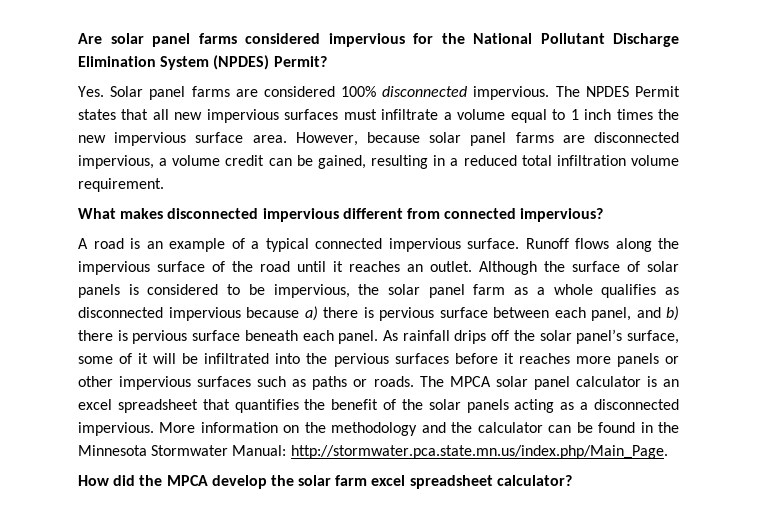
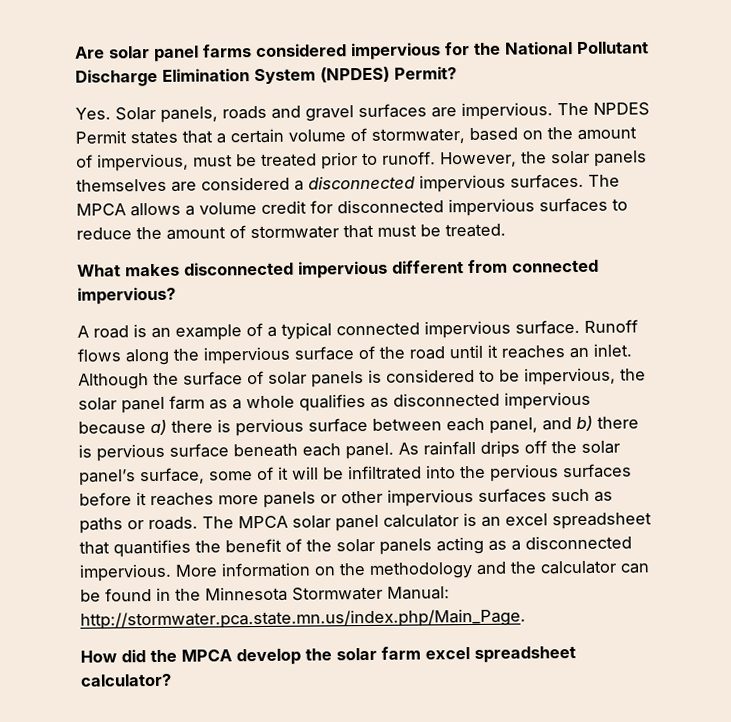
[149,86,468,100] panel farms are considered 100% disconnected -> [160,103,457,123] panels, roads and gravel surfaces are
[152,109,680,123] [78,132,679,146] [78,155,679,169] [78,178,164,192] all new impervious surfaces must infiltrate a volume equal to 1 inch times the new impervious surface area. However, because solar panel farms are disconnected impervious, a volume credit can be gained, resulting in a reduced total infiltration volume requirement. -> [216,126,637,144] [76,150,647,172] [76,173,620,193] [76,197,628,217] [76,223,506,240] a certain volume of stormwater, based on the amount of impervious, must be treated prior to runoff. However, the solar panels themselves are considered a disconnected impervious surfaces. The MPCA allows a volume credit for disconnected impervious surfaces to reduce the amount of stormwater that must be treated.
[430,261,472,272] outlet. -> [593,343,632,357] inlet.

